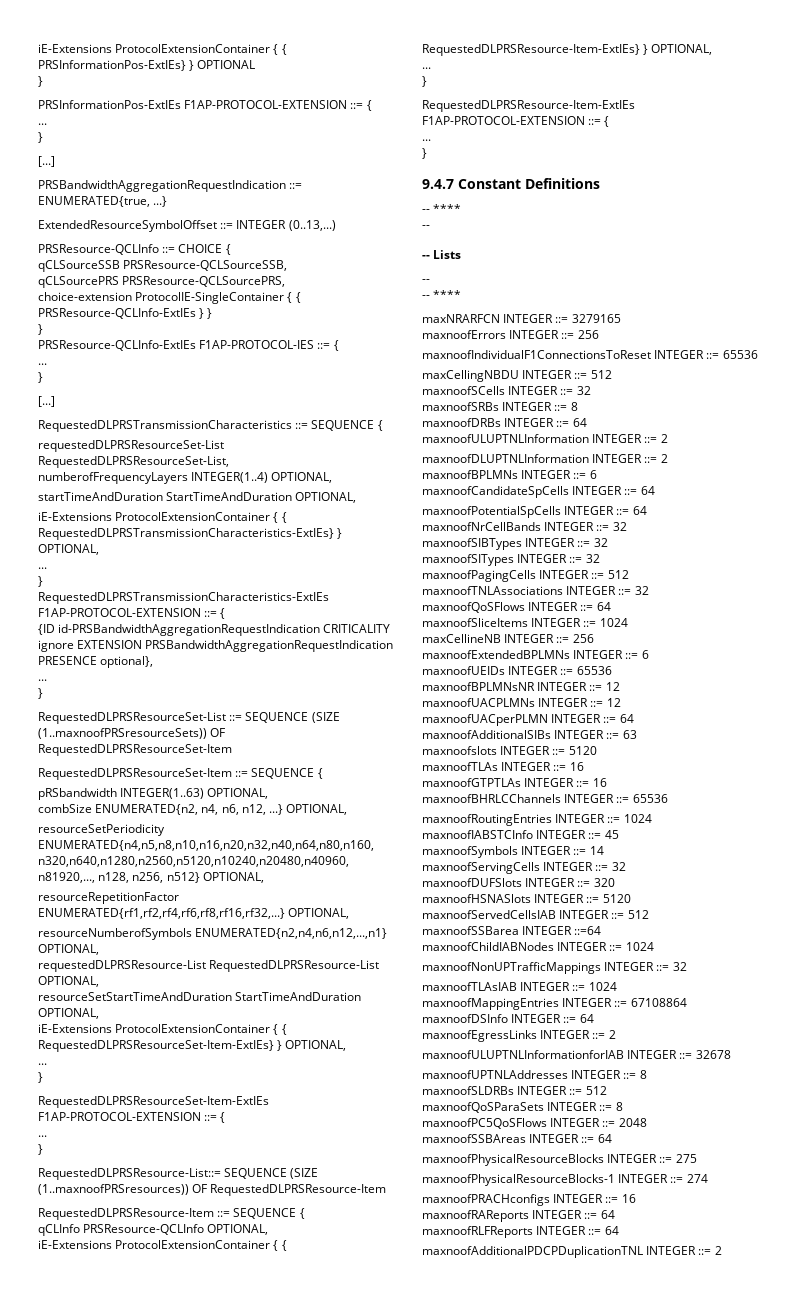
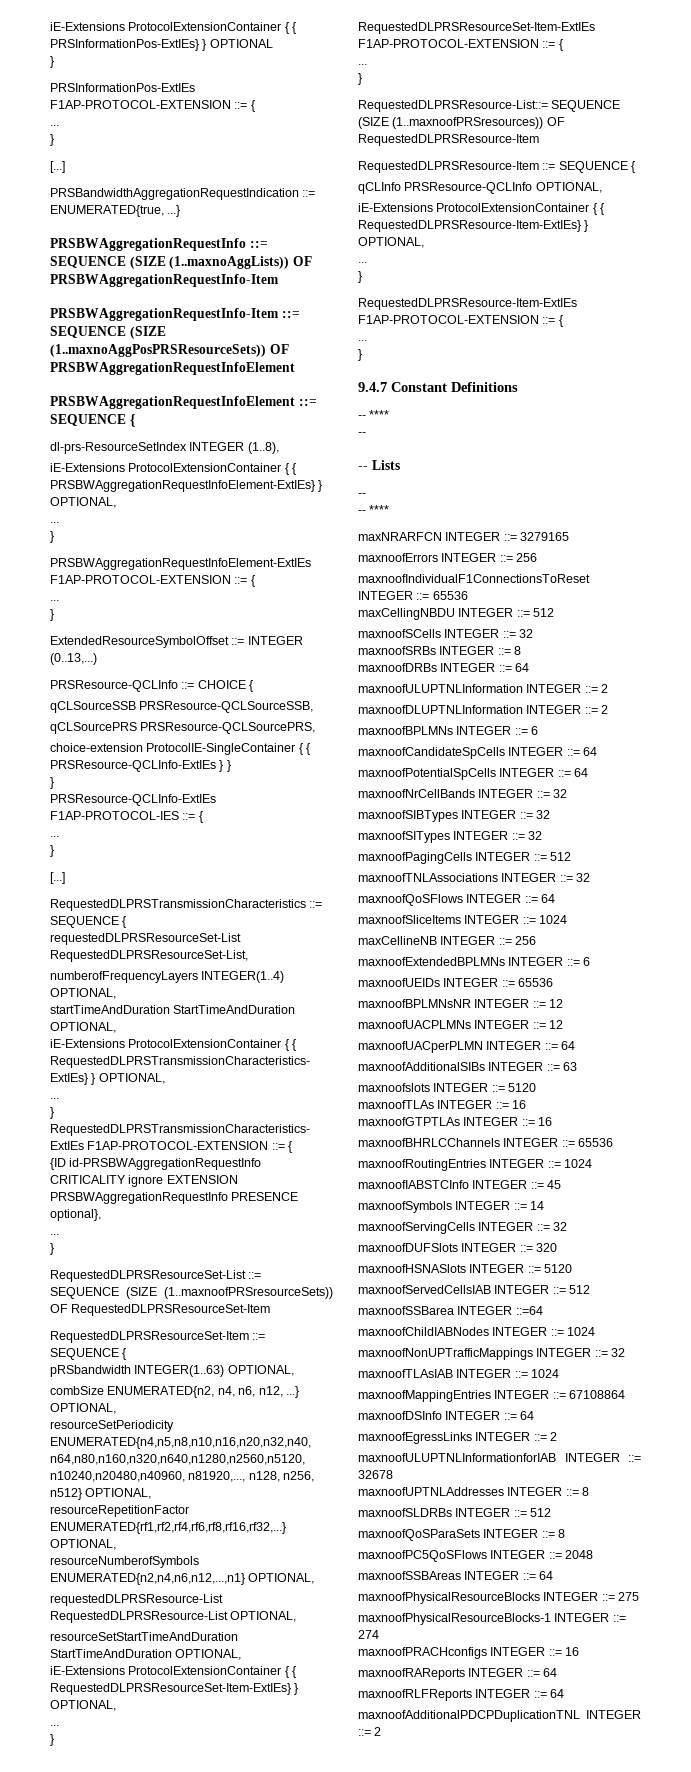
(168, 201) none -> [50,238,268,251] [50,256,312,269] [50,274,279,287] [50,308,300,321] [50,326,166,339] [50,344,289,357] [50,362,295,375] [50,396,317,409] [50,414,135,427] [50,442,279,454] [50,463,297,475] [50,480,323,492] [50,497,116,508] [50,522,59,523] [50,531,54,543] [50,558,311,570] [50,575,255,587] [50,600,59,601] [50,609,54,621] // PRSBWAggregationRequestInfo ::= SEQUENCE (SIZE (1..maxnoAggLists)) OF PRSBWAggregationRequestInfo-Item // PRSBWAggregationRequestInfo-Item ::= SEQUENCE (SIZE (1..maxnoAggPosPRSResourceSets)) OF PRSBWAggregationRequestInfoElement // PRSBWAggregationRequestInfoElement ::= SEQUENCE { // dl-prs-ResourceSetIndex INTEGER (1..8), // iE-Extensions ProtocolExtensionContainer { { PRSBWAggregationRequestInfoElement-ExtIEs} } OPTIONAL, // ... // } // PRSBWAggregationRequestInfoElement-ExtIEs F1AP-PROTOCOL-EXTENSION ::= { // ... // }
[58,624,321,636] id-PRSBandwidthAggregationRequestIndication -> [69,1158,262,1170] id-PRSBWAggregationRequestInfo
[145,640,394,652] PRSBandwidthAggregationRequestIndication -> [50,1192,228,1204] PRSBWAggregationRequestInfo

